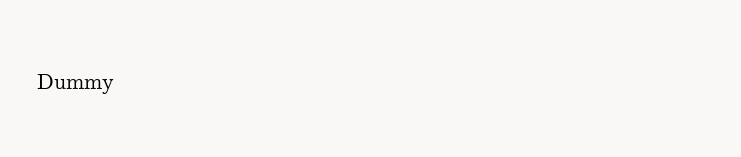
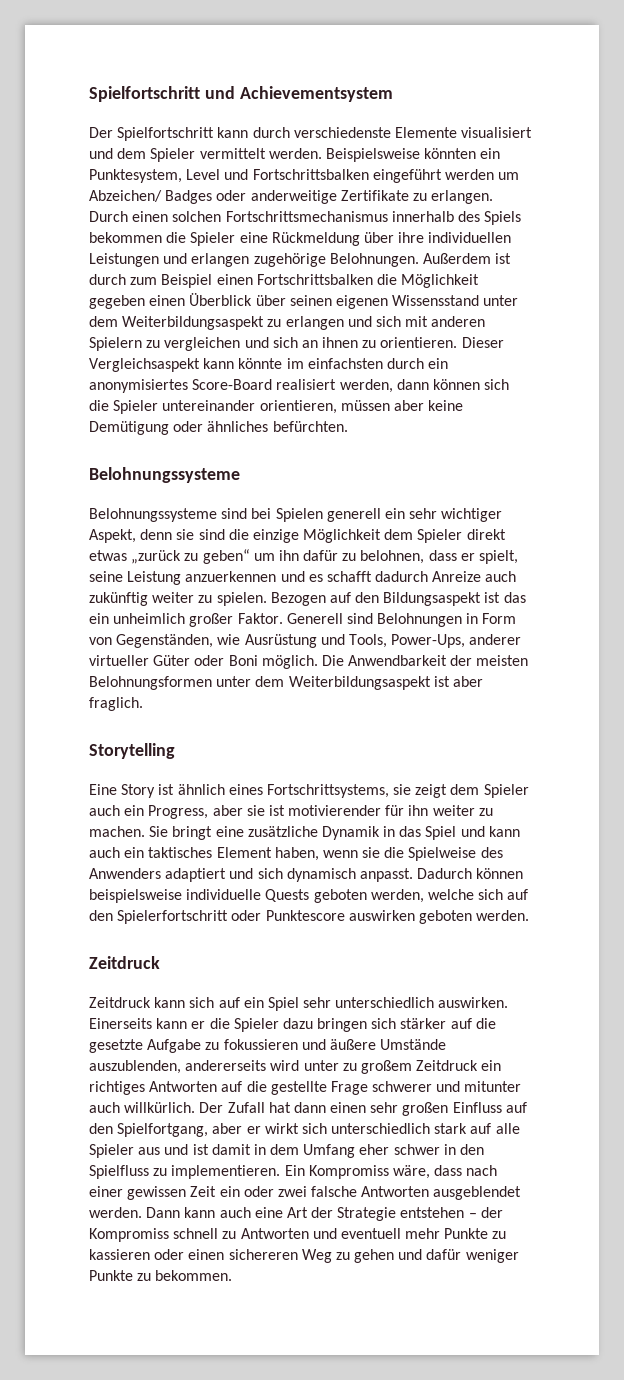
[37,74,114,94] Dummy -> [89,86,393,102] [89,127,533,141] [89,148,501,162] [89,169,520,183] [89,190,494,204] [89,211,522,225] [89,232,512,246] [89,253,512,267] [89,274,480,288] [89,293,519,309] [89,316,486,330] [89,337,504,351] [89,358,449,372] [89,379,510,393] [89,400,464,414] [89,421,348,435] [89,467,240,483] [89,508,503,522] [89,529,506,543] [89,549,519,564] [89,571,517,585] [89,592,526,606] [89,613,517,627] [89,634,522,648] [89,655,529,669] [89,676,483,690] [89,697,143,711] [89,743,175,759] [89,784,529,798] [89,805,493,819] [89,826,520,840] [89,847,503,861] [89,868,524,882] [89,889,529,903] [89,910,530,924] [89,956,160,969] [89,997,509,1011] [89,1018,496,1032] [89,1039,447,1053] [89,1060,502,1074] [89,1081,522,1095] [89,1102,527,1116] [89,1123,520,1137] [89,1144,485,1158] [89,1165,498,1179] [89,1186,522,1200] [89,1207,503,1221] [89,1228,507,1242] [89,1249,519,1263] [89,1270,233,1281] Spielfortschritt und Achievementsystem // Der Spielfortschritt kann durch verschiedenste Elemente visualisiert und dem Spieler vermittelt werden. Beispielsweise könnten ein Punktesystem, Level und Fortschrittsbalken eingeführt werden um Abzeichen/ Badges oder anderweitige Zertifikate zu erlangen. Durch einen solchen Fortschrittsmechanismus innerhalb des Spiels bekommen die Spieler eine Rückmeldung über ihre individuellen Leistungen und erlangen zugehörige Belohnungen. Außerdem ist durch zum Beispiel einen Fortschrittsbalken die Möglichkeit gegeben einen Überblick über seinen eigenen Wissensstand unter dem Weiterbildungsaspekt zu erlangen und sich mit anderen Spielern zu vergleichen und sich an ihnen zu orientieren. Dieser Vergleichsaspekt kann könnte im einfachsten durch ein anonymisiertes Score-Board realisiert werden, dann können sich die Spieler untereinander orientieren, müssen aber keine Demütigung oder ähnliches befürchten. // Belohnungssysteme // Belohnungssysteme sind bei Spielen generell ein sehr wichtiger Aspekt, denn sie sind die einzige Möglichkeit dem Spieler direkt etwas „zurück zu geben“ um ihn dafür zu belohnen, dass er spielt, seine Leistung anzuerkennen und es schafft dadurch Anreize auch zukünftig weiter zu spielen. Bezogen auf den Bildungsaspekt ist das ein unheimlich großer Faktor. Generell sind Belohnungen in Form von Gegenständen, wie Ausrüstung und Tools, Power-Ups, anderer virtueller Güter oder Boni möglich. Die Anwendbarkeit der meisten Belohnungsformen unter dem Weiterbildungsaspekt ist aber fraglich. // Storytelling // Eine Story ist ähnlich eines Fortschrittsystems, sie zeigt dem Spieler auch ein Progress, aber sie ist motivierender für ihn weiter zu machen. Sie bringt eine zusätzliche Dynamik in das Spiel und kann auch ein taktisches Element haben, wenn sie die Spielweise des Anwenders adaptiert und sich dynamisch anpasst. Dadurch können beispielsweise individuelle Quests geboten werden, welche sich auf den Spielerfortschritt oder Punktescore auswirken geboten werden. // Zeitdruck // Zeitdruck kann sich auf ein Spiel sehr unterschiedlich auswirken. Einerseits kann er die Spieler dazu bringen sich stärker auf die gesetzte Aufgabe zu fokussieren und äußere Umstände auszublenden, andererseits wird unter zu großem Zeitdruck ein richtiges Antworten auf die gestellte Frage schwerer und mitunter auch willkürlich. Der Zufall hat dann einen sehr großen Einfluss auf den Spielfortgang, aber er wirkt sich unterschiedlich stark auf alle Spieler aus und ist damit in dem Umfang eher schwer in den Spielfluss zu implementieren. Ein Kompromiss wäre, dass nach einer gewissen Zeit ein oder zwei falsche Antworten ausgeblendet werden. Dann kann auch eine Art der Strategie entstehen – der Kompromiss schnell zu Antworten und eventuell mehr Punkte zu kassieren oder einen sichereren Weg zu gehen und dafür weniger Punkte zu bekommen.

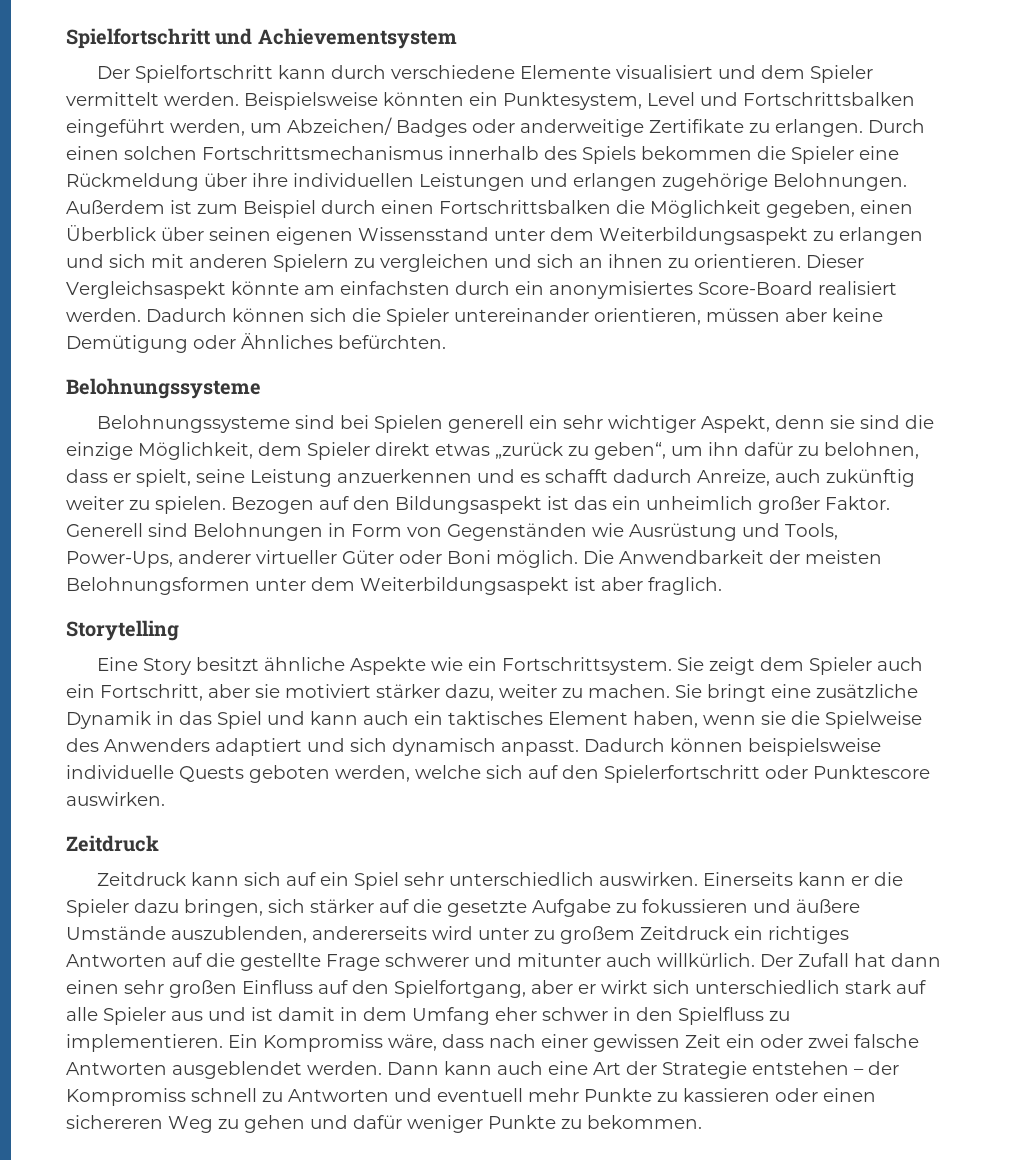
[293,127,391,138] verschiedenste -> [391,65,516,79] verschiedene
[444,169,494,180] werden -> [170,119,245,136] werden,
[89,274,126,285] durch -> (192, 207) none
(213, 281) none -> [321,200,376,214] durch
[89,295,145,309] gegeben -> [766,200,855,218] gegeben,
[203,358,304,369] kann könnte im -> [231,281,335,295] könnte am
[339,379,429,393] werden, dann -> [66,308,227,322] werden. Dadurch
[207,421,269,432] ähnliches -> [241,333,333,349] Ähnliches
[303,529,382,543] Möglichkeit -> [138,442,253,460] Möglichkeit,
[202,549,250,564] geben“ -> [594,442,666,460] geben“,
[432,571,482,582] Anreize -> [697,469,770,486] Anreize,
[116,634,214,648] Gegenständen, -> [447,523,587,541] Gegenständen
[158,784,412,798] ist ähnlich eines Fortschrittsystems, sie -> [196,657,705,675] besitzt ähnliche Aspekte wie ein Fortschrittsystem. Sie
[148,805,209,819] Progress, -> [100,684,203,701] Fortschritt,
[268,805,429,816] ist motivierender für ihn -> [285,684,494,701] motiviert stärker dazu,
[348,910,530,924] auswirken geboten werden. -> [66,792,165,806] auswirken.
[317,1018,368,1032] bringen -> [184,899,263,917] bringen,

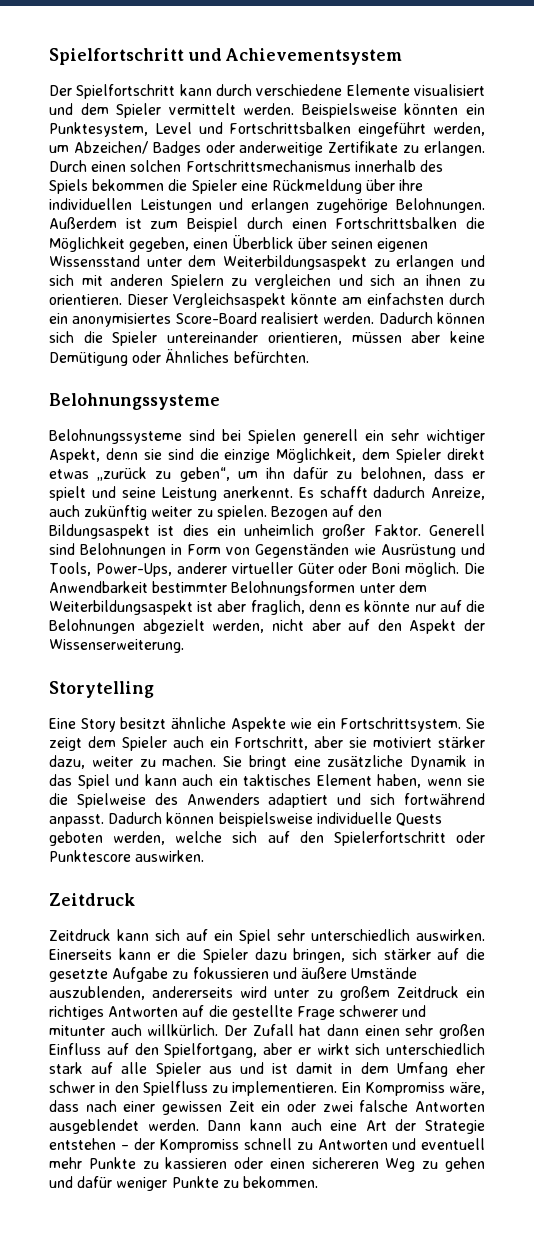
[136,469,540,487] spielt, seine Leistung anzuerkennen und es -> [49,486,314,501] spielt und seine Leistung anerkennt. Es
[574,496,607,510] das -> [182,524,209,536] dies
[769,550,882,564] der meisten -> [152,581,228,593] bestimmter
[648,577,722,595] fraglich. -> [250,600,486,615] [49,619,485,634] [49,639,184,653] fraglich, denn es könnte nur auf die Belohnungen abgezielt werden, nicht aber auf den Aspekt der Wissenserweiterung.
[392,738,496,756] dynamisch -> [403,793,485,805] fortwährend

